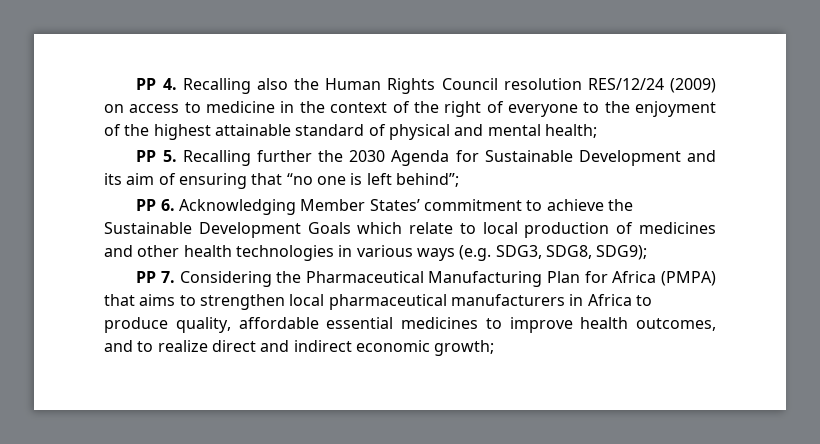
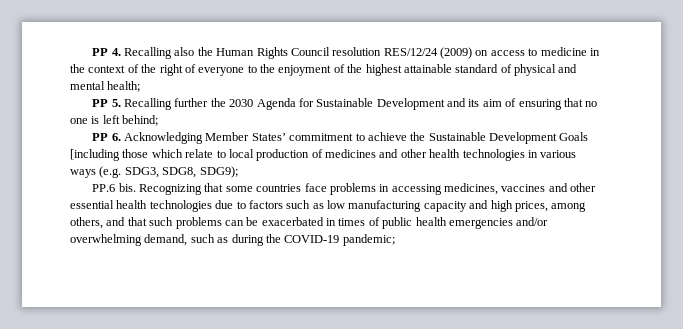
[286,173,313,185] “no -> [585,101,598,107] no
[395,173,459,187] behind”; -> [122,115,159,126] behind;
(351, 228) none -> [70,149,149,161] [including those
[136,271,717,287] [104,294,652,310] [104,317,716,333] [104,340,495,356] PP 7. Considering the Pharmaceutical Manufacturing Plan for Africa (PMPA) that aims to strengthen local pharmaceutical manufacturers in Africa to produce quality, affordable essential medicines to improve health outcomes, and to realize direct and indirect economic growth; -> [92,183,597,195] [70,200,587,212] [70,217,549,229] [70,234,395,246] PP.6 bis. Recognizing that some countries face problems in accessing medicines, vaccines and other essential health technologies due to factors such as low manufacturing capacity and high prices, among others, and that such problems can be exacerbated in times of public health emergencies and/or overwhelming demand, such as during the COVID-19 pandemic;

